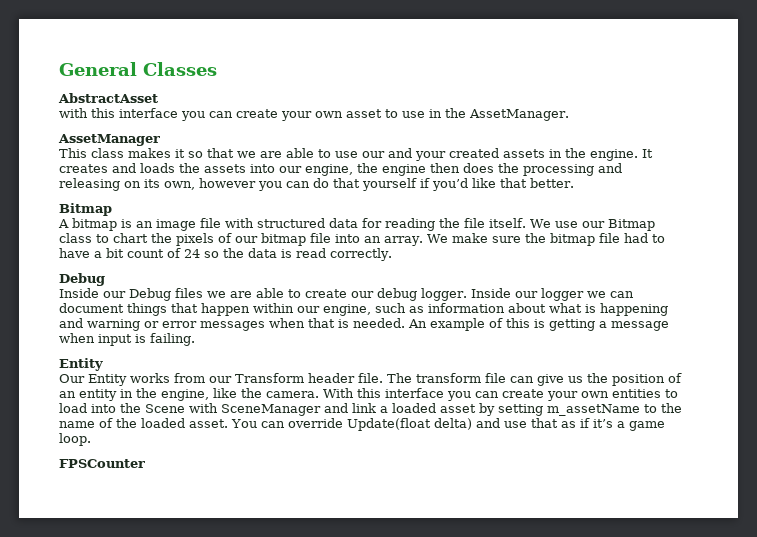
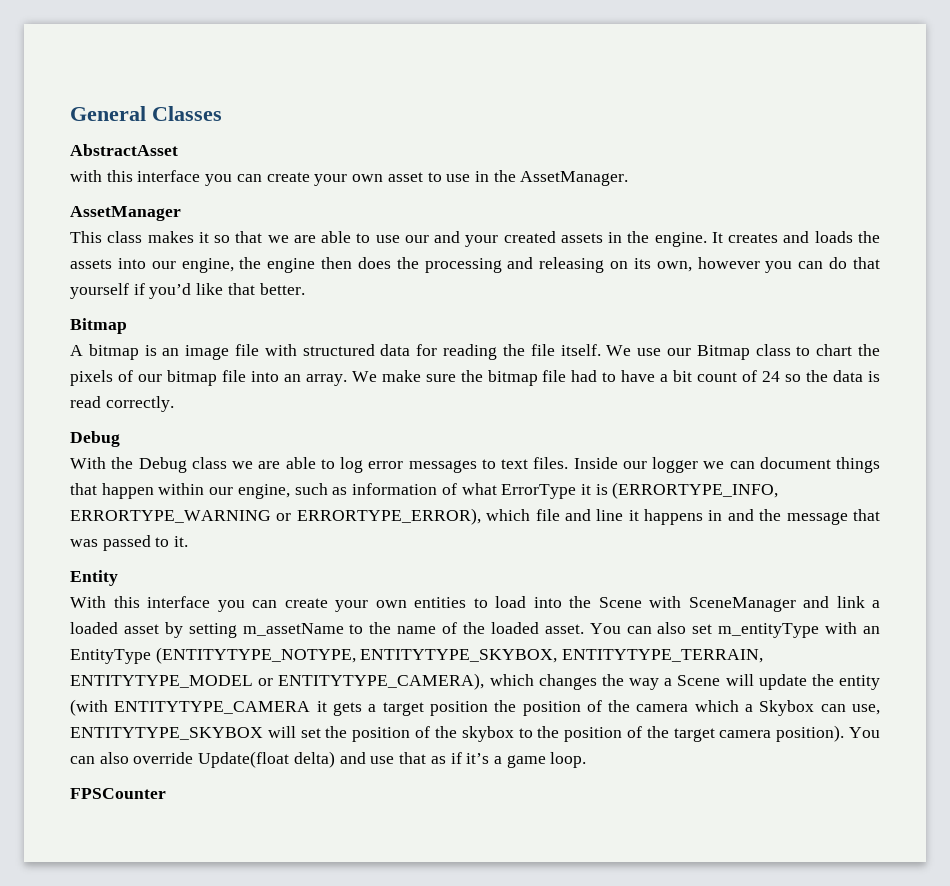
[59,288,467,301] Inside our Debug files we are able to create our debug logger. -> [70,457,569,473] With the Debug class we are able to log error messages to text files.
[508,303,668,316] [59,318,669,331] [59,333,195,346] [59,358,103,371] [59,373,682,386] [59,388,319,401] about what is happening and warning or error messages when that is needed. An example of this is getting a message when input is failing. // Entity // Our Entity works from our Transform header file. The transform file can give us the position of an entity in the engine, like the camera. -> [441,482,779,499] [70,508,880,525] [70,535,189,551] [70,570,118,586] of what ErrorType it is (ERRORTYPE_INFO, ERRORTYPE_WARNING or ERRORTYPE_ERROR), which file and line it happens in and the message that was passed to it. // Entity //
(285, 424) none -> [657,622,881,638] [70,647,764,664] [70,673,880,690] [70,699,880,716] [70,725,880,742] [70,752,129,764] also set m_entityType with an EntityType (ENTITYTYPE_NOTYPE, ENTITYTYPE_SKYBOX, ENTITYTYPE_TERRAIN, ENTITYTYPE_MODEL or ENTITYTYPE_CAMERA), which changes the way a Scene will update the entity (with ENTITYTYPE_CAMERA it gets a target position the position of the camera which a Skybox can use, ENTITYTYPE_SKYBOX will set the position of the skybox to the position of the target camera position). You can also

